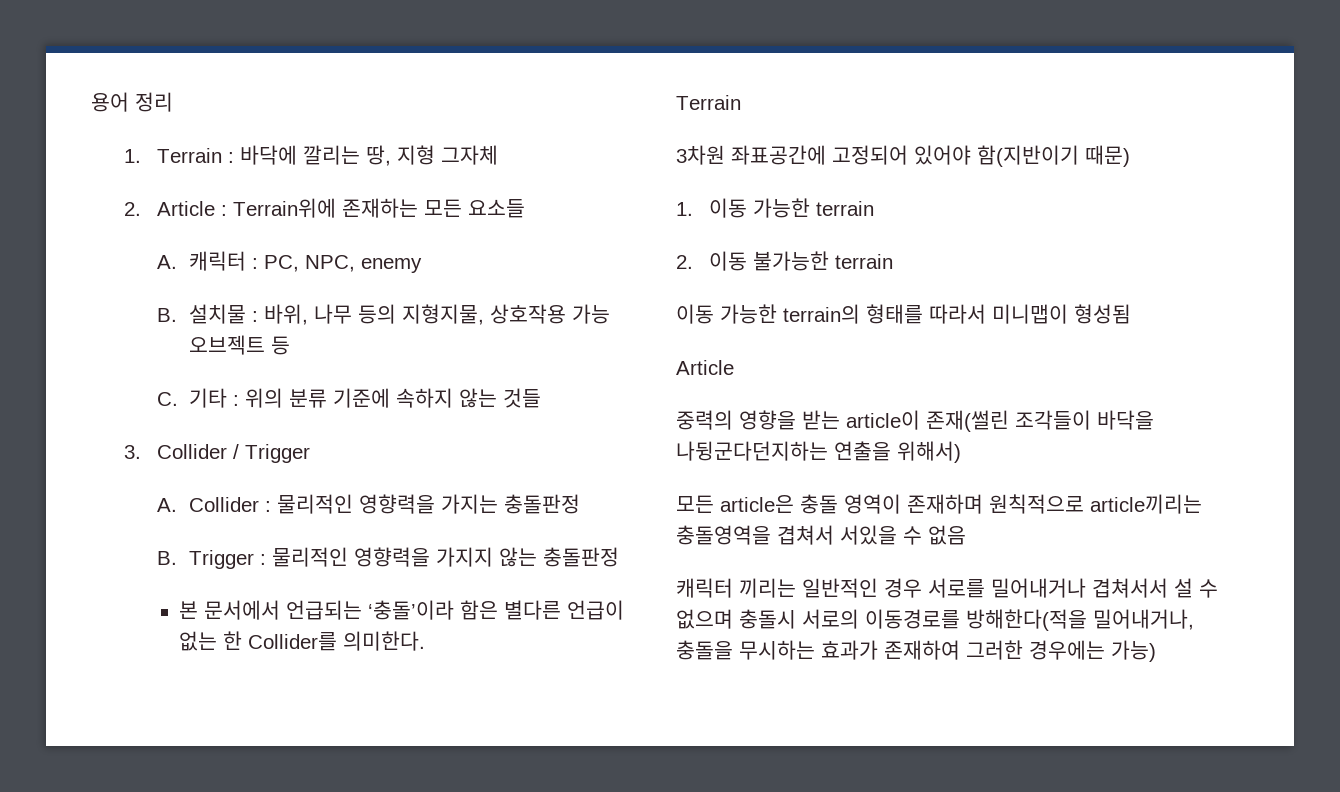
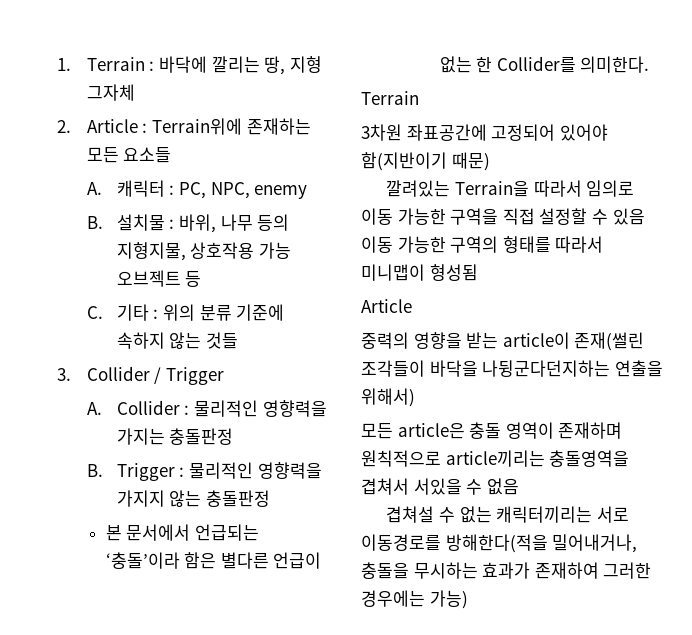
[91,92,173,112] 용어 정리 // -> (56, 64) none
[676,198,874,218] [676,251,893,271] [676,304,860,324] 1. 이동 가능한 terrain // 2. 이동 불가능한 terrain // 이동 가능한 terrain의 -> [386,180,635,197] [361,208,645,225] [361,236,499,253] 깔려있는 Terrain을 따라서 임의로 이동 가능한 구역을 직접 설정할 수 있음 이동 가능한 구역의
[676,578,1218,598] [676,609,859,629] 캐릭터 끼리는 일반적인 경우 서로를 밀어내거나 겹쳐서서 설 수 없으며 충돌시 서로의 -> [386,506,629,523] 겹쳐설 수 없는 캐릭터끼리는 서로

